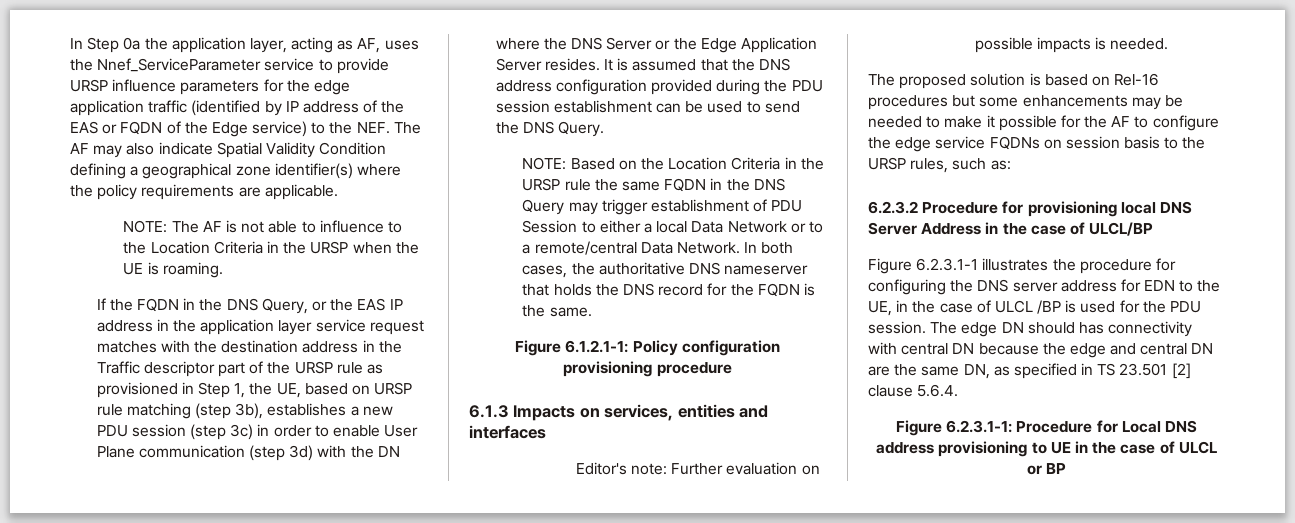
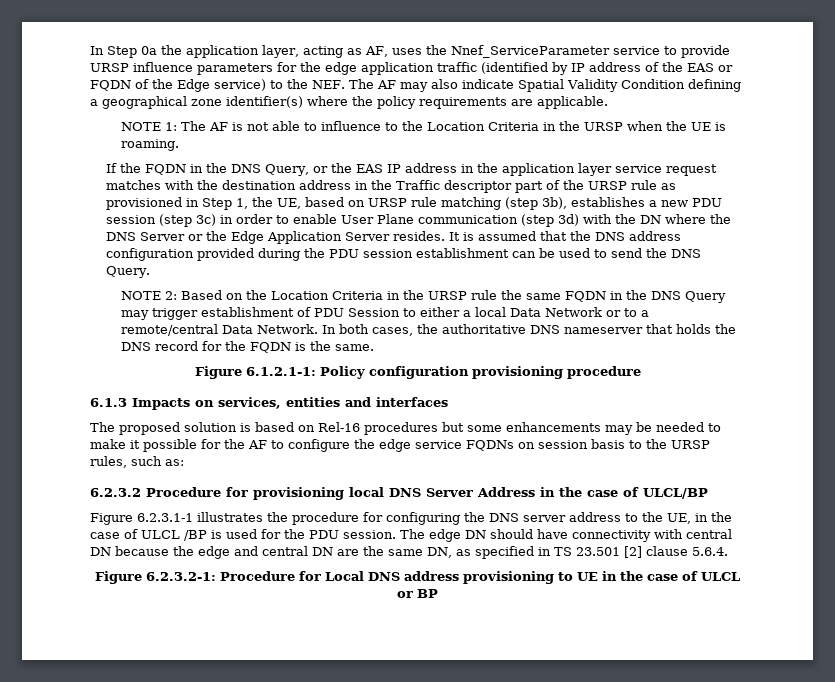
[123,220,168,233] NOTE: -> [121,122,178,131] NOTE 1:
[522,157,567,170] NOTE: -> [121,291,178,300] NOTE 2:
[575,462,820,475] [974,37,1169,53] // Editor's note: Further evaluation on possible impacts is needed. -> (448, 402) none
[1120,279,1176,292] for EDN -> (621, 517) none
[1078,322,1104,334] has -> [537,529,568,539] have
[946,420,1013,433] 6.2.3.1-1: -> [146,572,216,581] 6.2.3.2-1:

